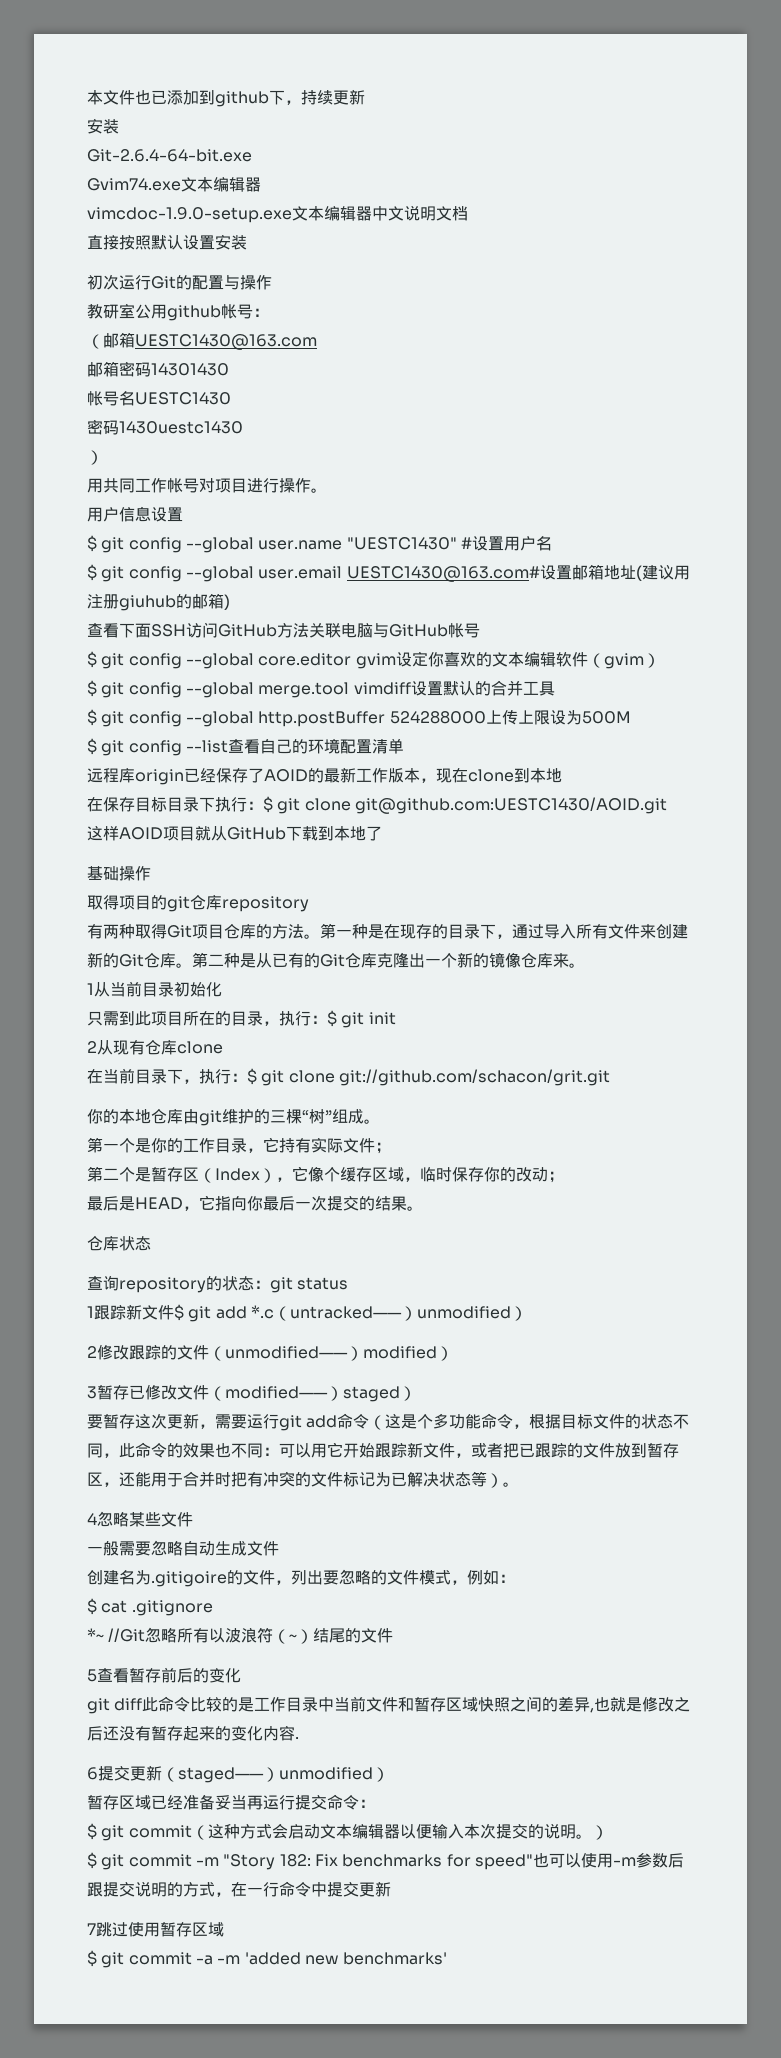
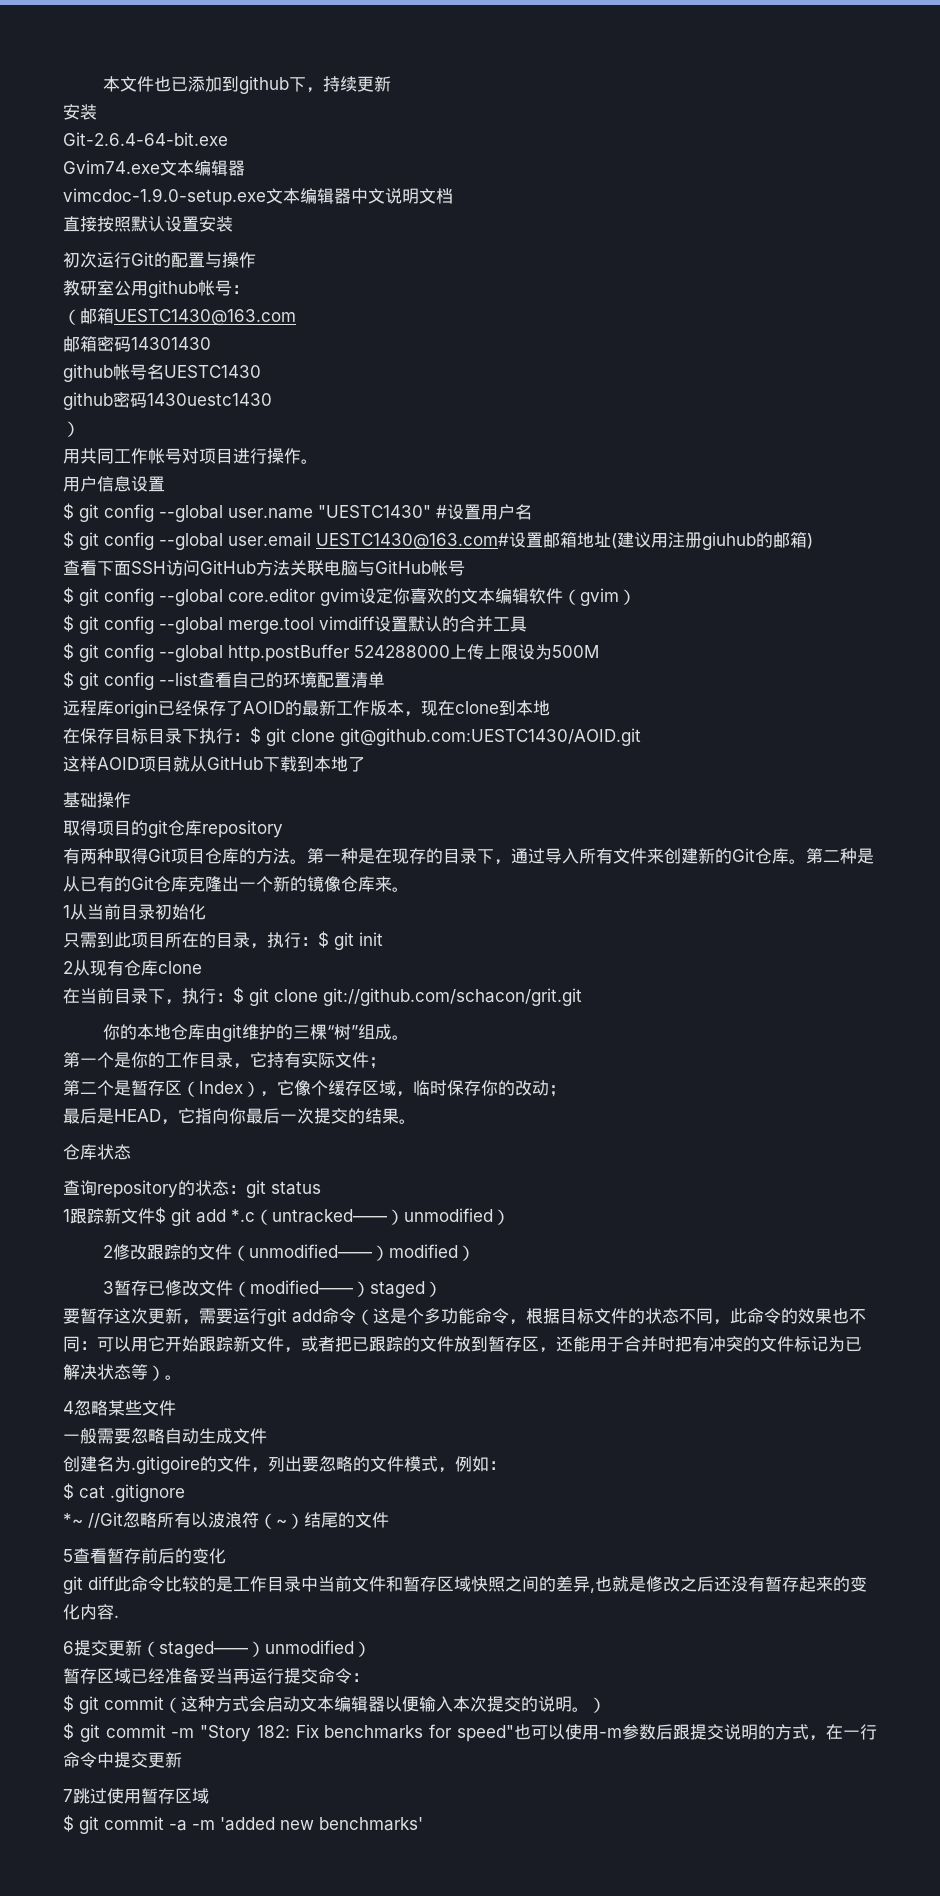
(229, 369) none -> [63,364,113,382] github
(231, 398) none -> [63,392,113,410] github

